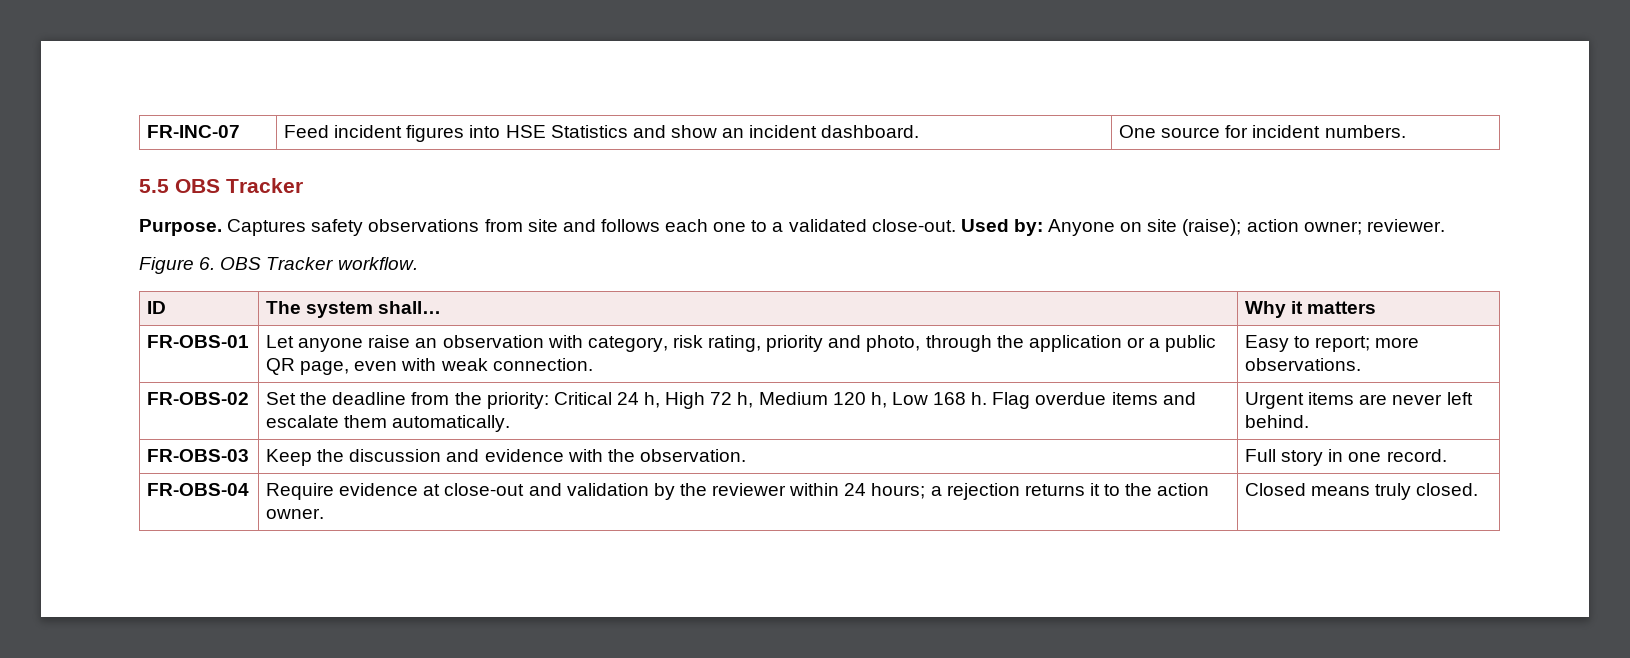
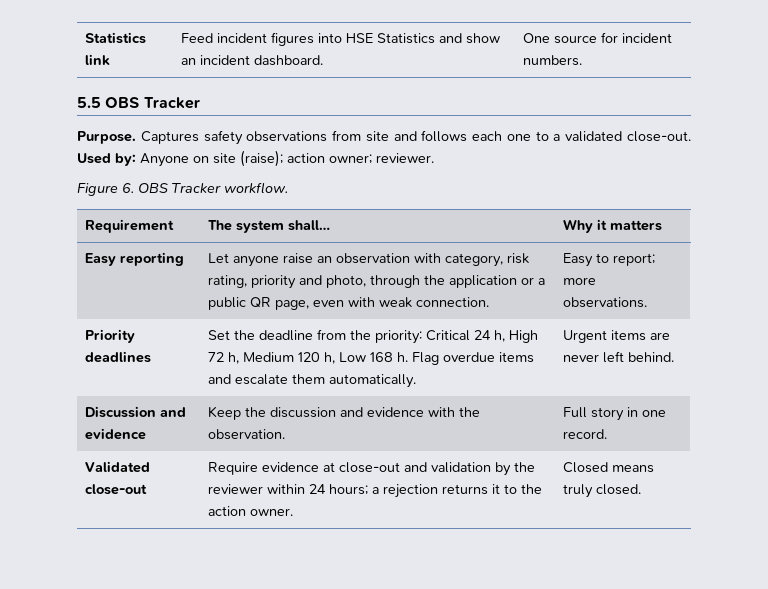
[147,125,241,138] FR-INC-07 -> [85,32,147,44] [85,54,111,66] Statistics link
[147,301,167,314] ID -> [85,219,175,233] Requirement
[147,335,250,348] FR-OBS-01 -> [85,252,185,266] Easy reporting
[147,392,250,405] FR-OBS-02 -> [85,329,136,343] [85,351,152,363] Priority deadlines
[147,449,250,462] FR-OBS-03 -> [85,406,187,418] [85,428,147,440] Discussion and evidence
[147,483,250,496] FR-OBS-04 -> [85,461,151,473] [85,484,148,495] Validated close-out

